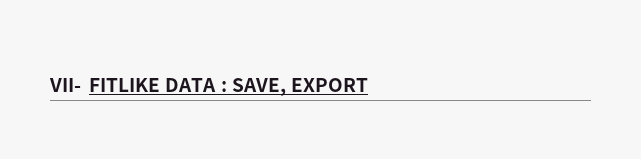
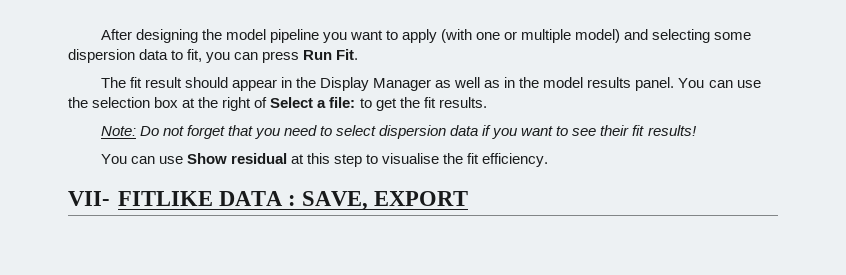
(49, 85) none -> [100,29,752,43] [68,49,359,63] [100,77,761,91] [68,97,487,111] [100,125,697,139] [100,153,549,167] After designing the model pipeline you want to apply (with one or multiple model) and selecting some dispersion data to fit, you can press Run Fit. // The fit result should appear in the Display Manager as well as in the model results panel. You can use the selection box at the right of Select a file: to get the fit results. // Note: Do not forget that you need to select dispersion data if you want to see their fit results! // You can use Show residual at this step to visualise the fit efficiency. //

